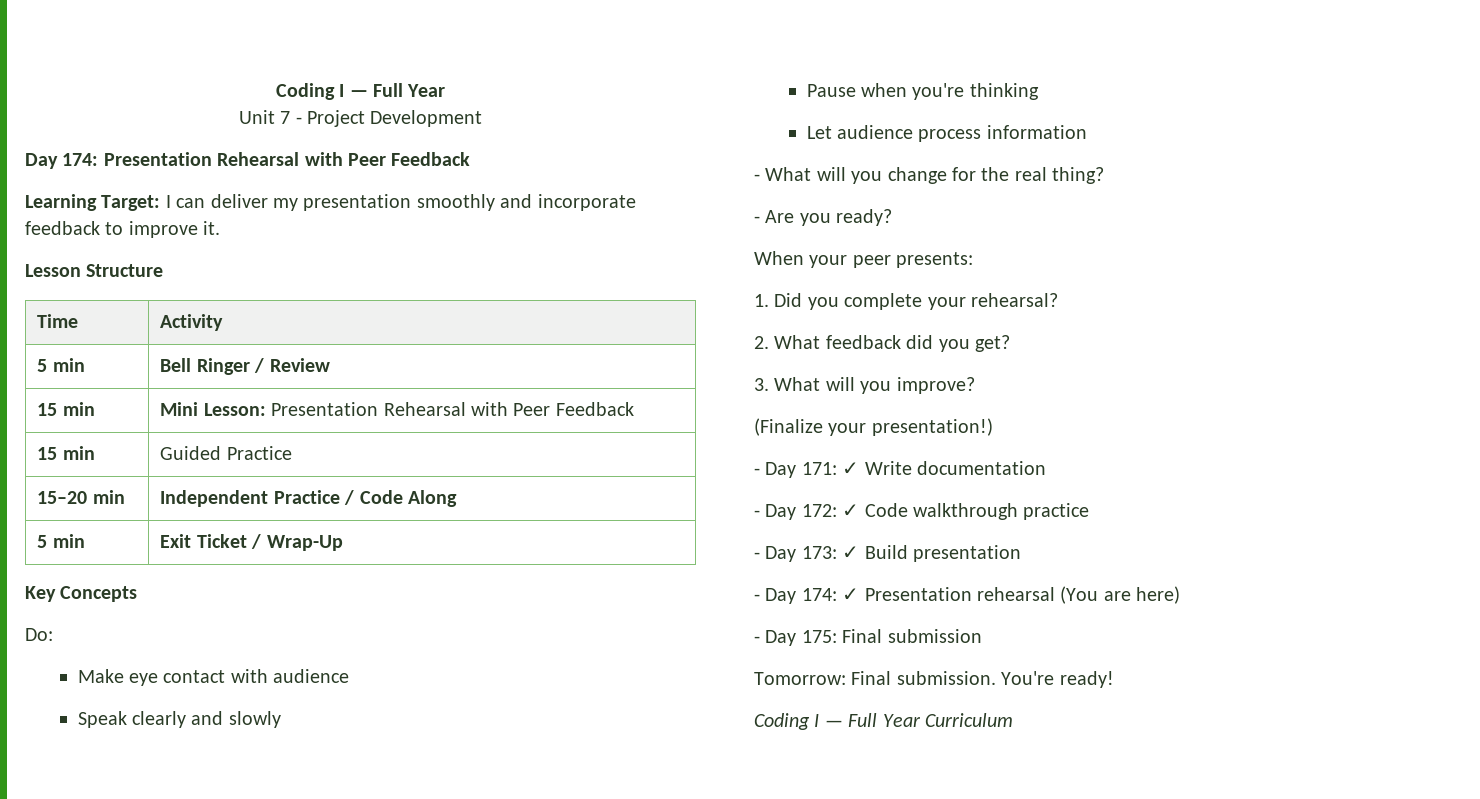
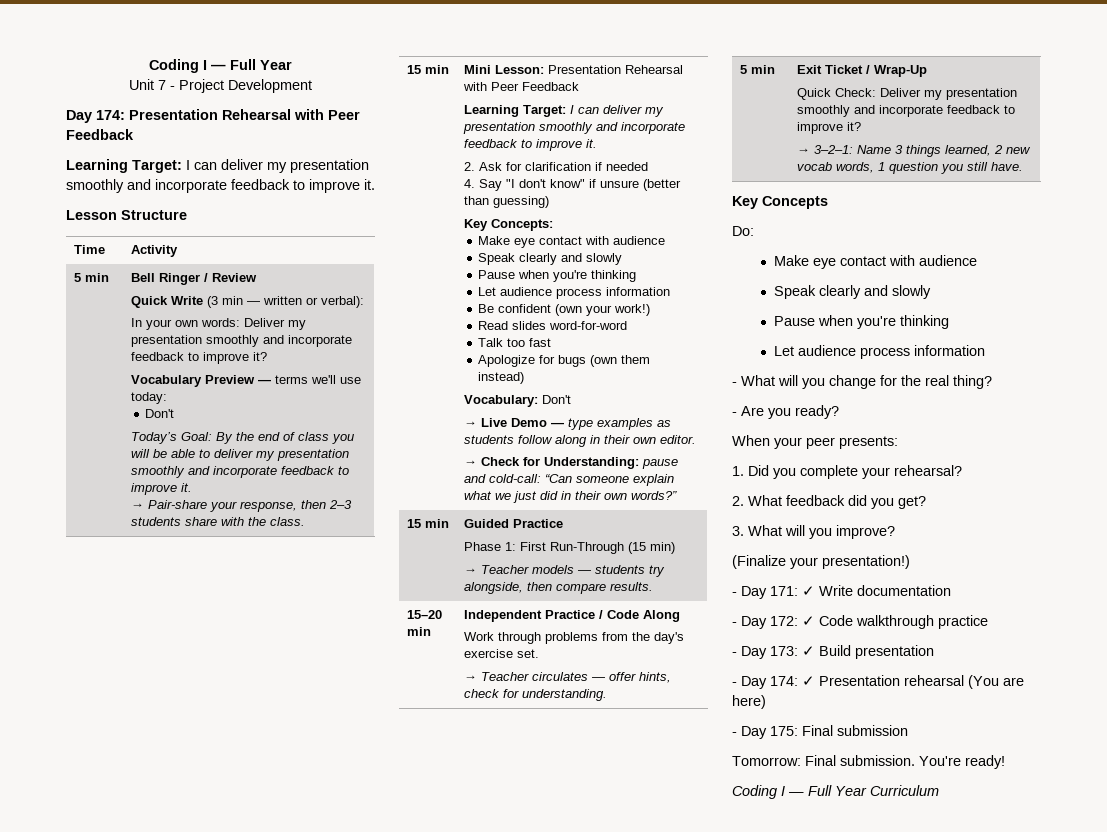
(330, 365) none -> [130,296,364,308] [130,318,306,330] [130,335,352,347] [130,352,267,364] [130,375,361,387] [130,392,167,404] [145,409,175,418] [130,432,354,444] [130,449,349,461] [130,466,349,478] [130,483,192,495] [130,500,352,512] [130,517,305,526] // Quick Write (3 min — written or verbal): // In your own words: Deliver my presentation smoothly and incorporate feedback to improve it? // Vocabulary Preview — terms we'll use today: // Don't // Today’s Goal: By the end of class you will be able to deliver my presentation smoothly and incorporate feedback to improve it. // → Pair-share your response, then 2–3 students share with the class.
[37,446,95,460] [160,446,292,460] // 15 min | Guided Practice -> [463,105,664,117] [462,122,685,134] [463,139,597,151] [463,162,648,171] [463,179,681,191] [463,196,549,208] [463,219,553,231] [478,236,666,248] [478,253,623,265] [478,270,637,282] [478,287,671,299] [478,304,651,316] [478,321,628,330] [478,338,552,347] [478,355,651,367] [478,372,525,384] [463,395,571,407] [463,418,671,430] [463,435,696,447] [463,457,678,469] [463,474,674,486] [463,491,677,503] [406,519,449,528] [463,519,563,528] [463,542,675,554] [463,565,665,577] [463,582,653,594] // Learning Target: I can deliver my presentation smoothly and incorporate feedback to improve it. // 2. Ask for clarification if needed // 4. Say "I don't know" if unsure (better than guessing) // Key Concepts: // Make eye contact with audience // Speak clearly and slowly // Pause when you're thinking // Let audience process information // Be confident (own your work!) // Read slides word-for-word // Talk too fast // Apologize for bugs (own them instead) // Vocabulary: Don't // → Live Demo — type examples as students follow along in their own editor. // → Check for Understanding: pause and cold-call: “Can someone explain what we just did in their own words?” // 15 min | Guided Practice // Phase 1: First Run-Through (15 min) // → Teacher models — students try alongside, then compare results.
(458, 498) none -> [463,632,684,644] [463,649,539,658] [463,672,671,683] [463,689,607,701] // Work through problems from the day's exercise set. // → Teacher circulates — offer hints, check for understanding.
(343, 543) none -> [796,88,1017,100] [796,105,1015,117] [796,122,861,134] [796,145,1031,157] [796,162,1023,174] // Quick Check: Deliver my presentation smoothly and incorporate feedback to improve it? // → 3–2–1: Name 3 things learned, 2 new vocab words, 1 question you still have.

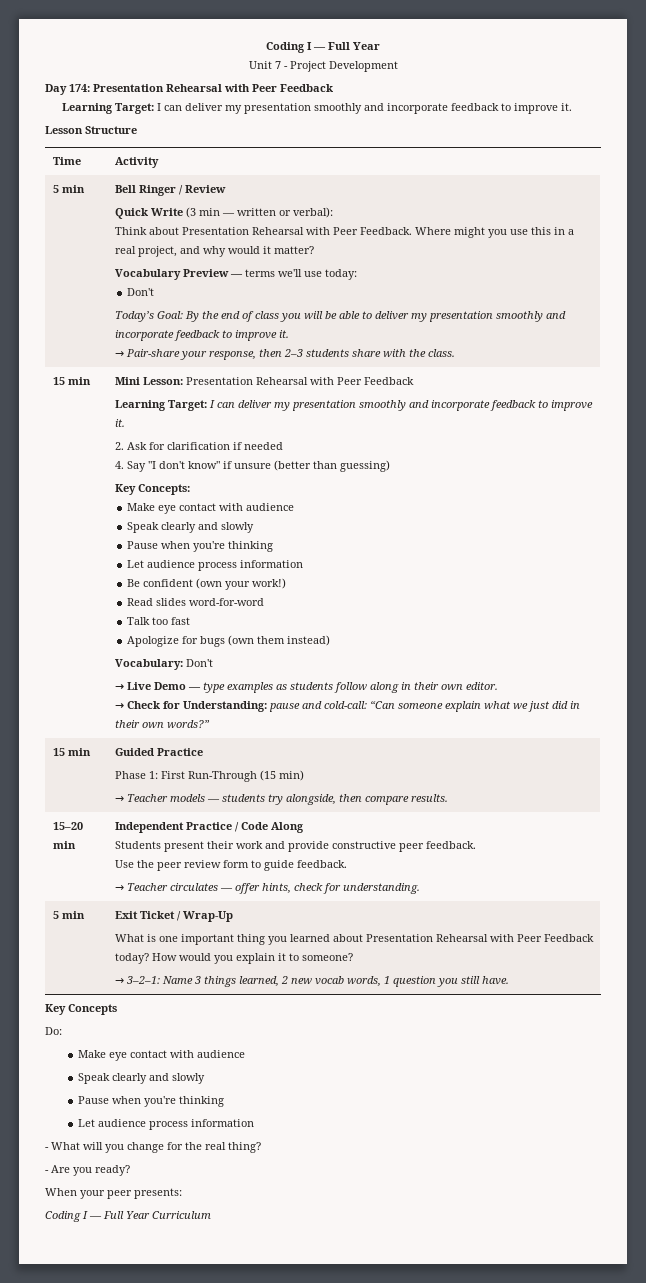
[130,318,306,330] [130,335,352,347] [130,352,267,364] In your own words: Deliver my presentation smoothly and incorporate feedback to improve it? -> [114,227,574,238] [114,246,314,257] Think about Presentation Rehearsal with Peer Feedback. Where might you use this in a real project, and why would it matter?
[463,632,684,644] [463,649,539,658] Work through problems from the day's exercise set. -> [114,841,476,852] [114,860,347,871] Students present their work and provide constructive peer feedback. // Use the peer review form to guide feedback.
[796,88,1017,100] [796,105,1015,117] [796,122,861,134] Quick Check: Deliver my presentation smoothly and incorporate feedback to improve it? -> [114,934,594,945] [114,953,353,964] What is one important thing you learned about Presentation Rehearsal with Peer Feedback today? How would you explain it to someone?
[732,465,962,479] [732,495,926,509] [732,525,895,539] [732,555,910,569] [732,585,951,599] [732,615,988,629] [732,645,934,659] [732,675,1024,689] [732,695,766,709] [732,725,908,739] [732,755,1005,769] // 1. Did you complete your rehearsal? // 2. What feedback did you get? // 3. What will you improve? // (Finalize your presentation!) // - Day 171: ✓ Write documentation // - Day 172: ✓ Code walkthrough practice // - Day 173: ✓ Build presentation // - Day 174: ✓ Presentation rehearsal (You are here) // - Day 175: Final submission // Tomorrow: Final submission. You're ready! -> (182, 1193) none

